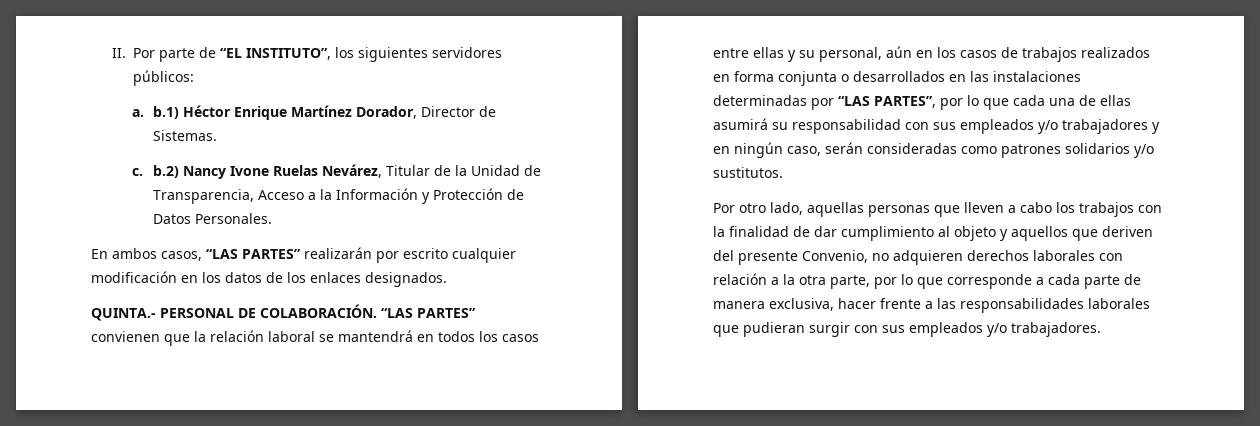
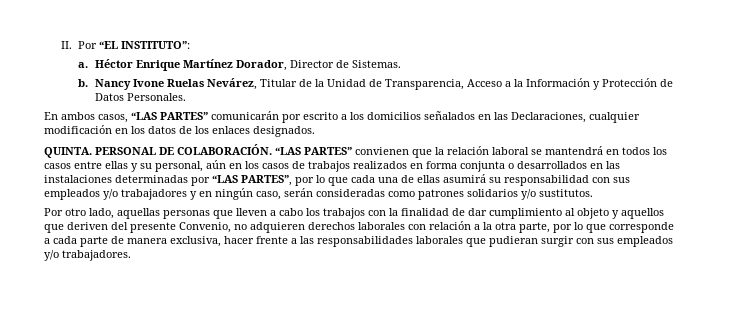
[158,47,502,62] [132,70,194,86] parte de “EL INSTITUTO”, los siguientes servidores públicos: -> [99,41,191,49] “EL INSTITUTO”:
[152,106,179,119] b.1) -> (89, 65) none
[132,165,179,178] c. b.2) -> [78,79,89,87] b.
[304,247,372,259] realizarán -> [211,111,279,120] comunicarán
(448, 253) none -> [341,111,586,123] a los domicilios señalados en las Declaraciones,
[91,308,156,321] QUINTA.- -> [44,147,92,158] QUINTA.

